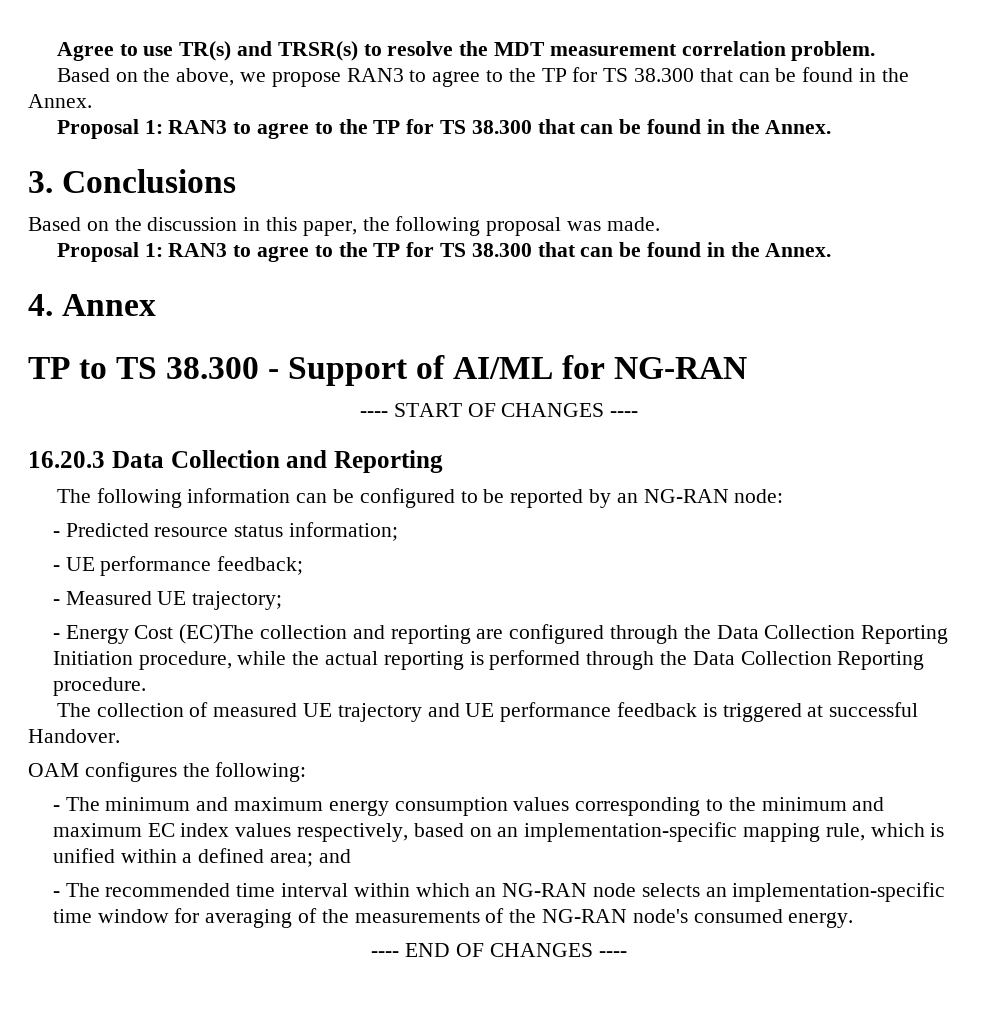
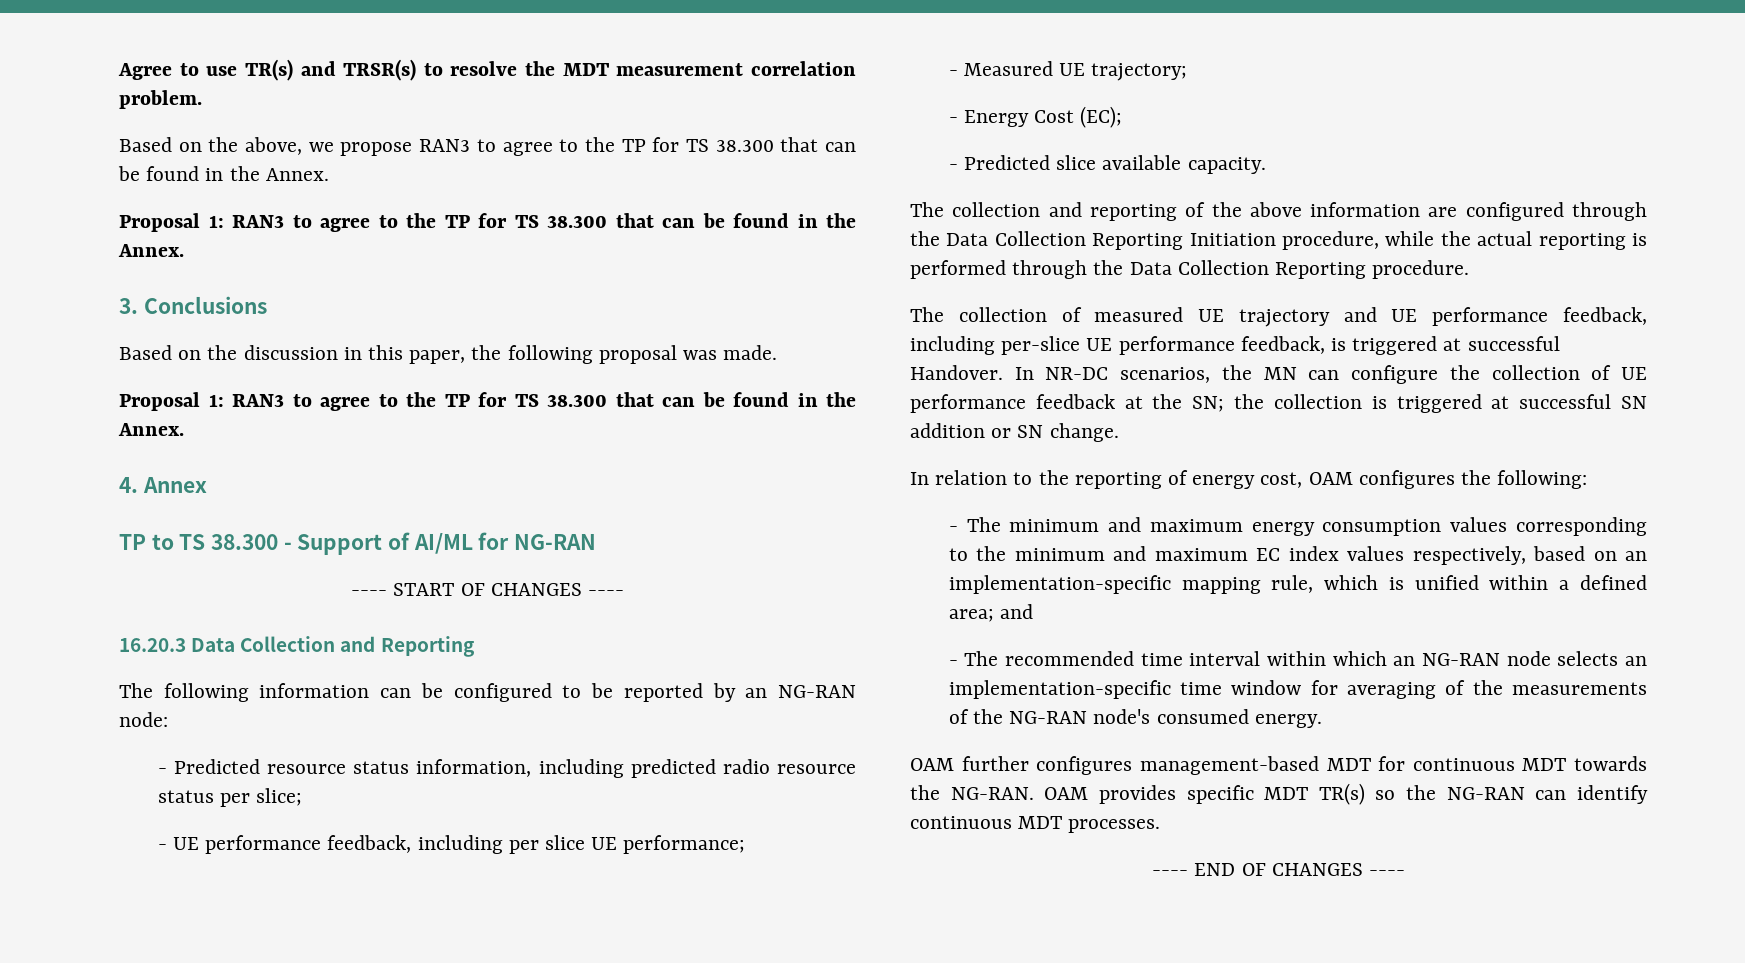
[289,522,399,541] [52,556,304,576] information; // - UE performance feedback; -> [416,759,857,778] [157,788,303,807] [157,835,746,854] information, including predicted radio resource status per slice; // - UE performance feedback, including per slice UE performance;
[179,624,471,644] (EC)The collection and reporting -> [1080,106,1123,128] [948,155,1266,174] [910,202,1421,221] (EC); // - Predicted slice available capacity. // The collection and reporting of the above information
[616,702,697,717] feedback -> [1563,307,1647,325] [910,336,1325,355] feedback, including per-slice UE performance feedback,
(120, 736) // -> [1014,365,1647,384] [910,394,1647,413] [910,423,1119,442] [910,470,1303,489] In NR-DC scenarios, the MN can configure the collection of UE performance feedback at the SN; the collection is triggered at successful SN addition or SN change. // In relation to the reporting of energy cost,
(854, 920) none -> [910,756,1647,775] [910,783,1648,805] [910,816,1161,833] // OAM further configures management-based MDT for continuous MDT towards the NG-RAN. OAM provides specific MDT TR(s) so the NG-RAN can identify continuous MDT processes.

